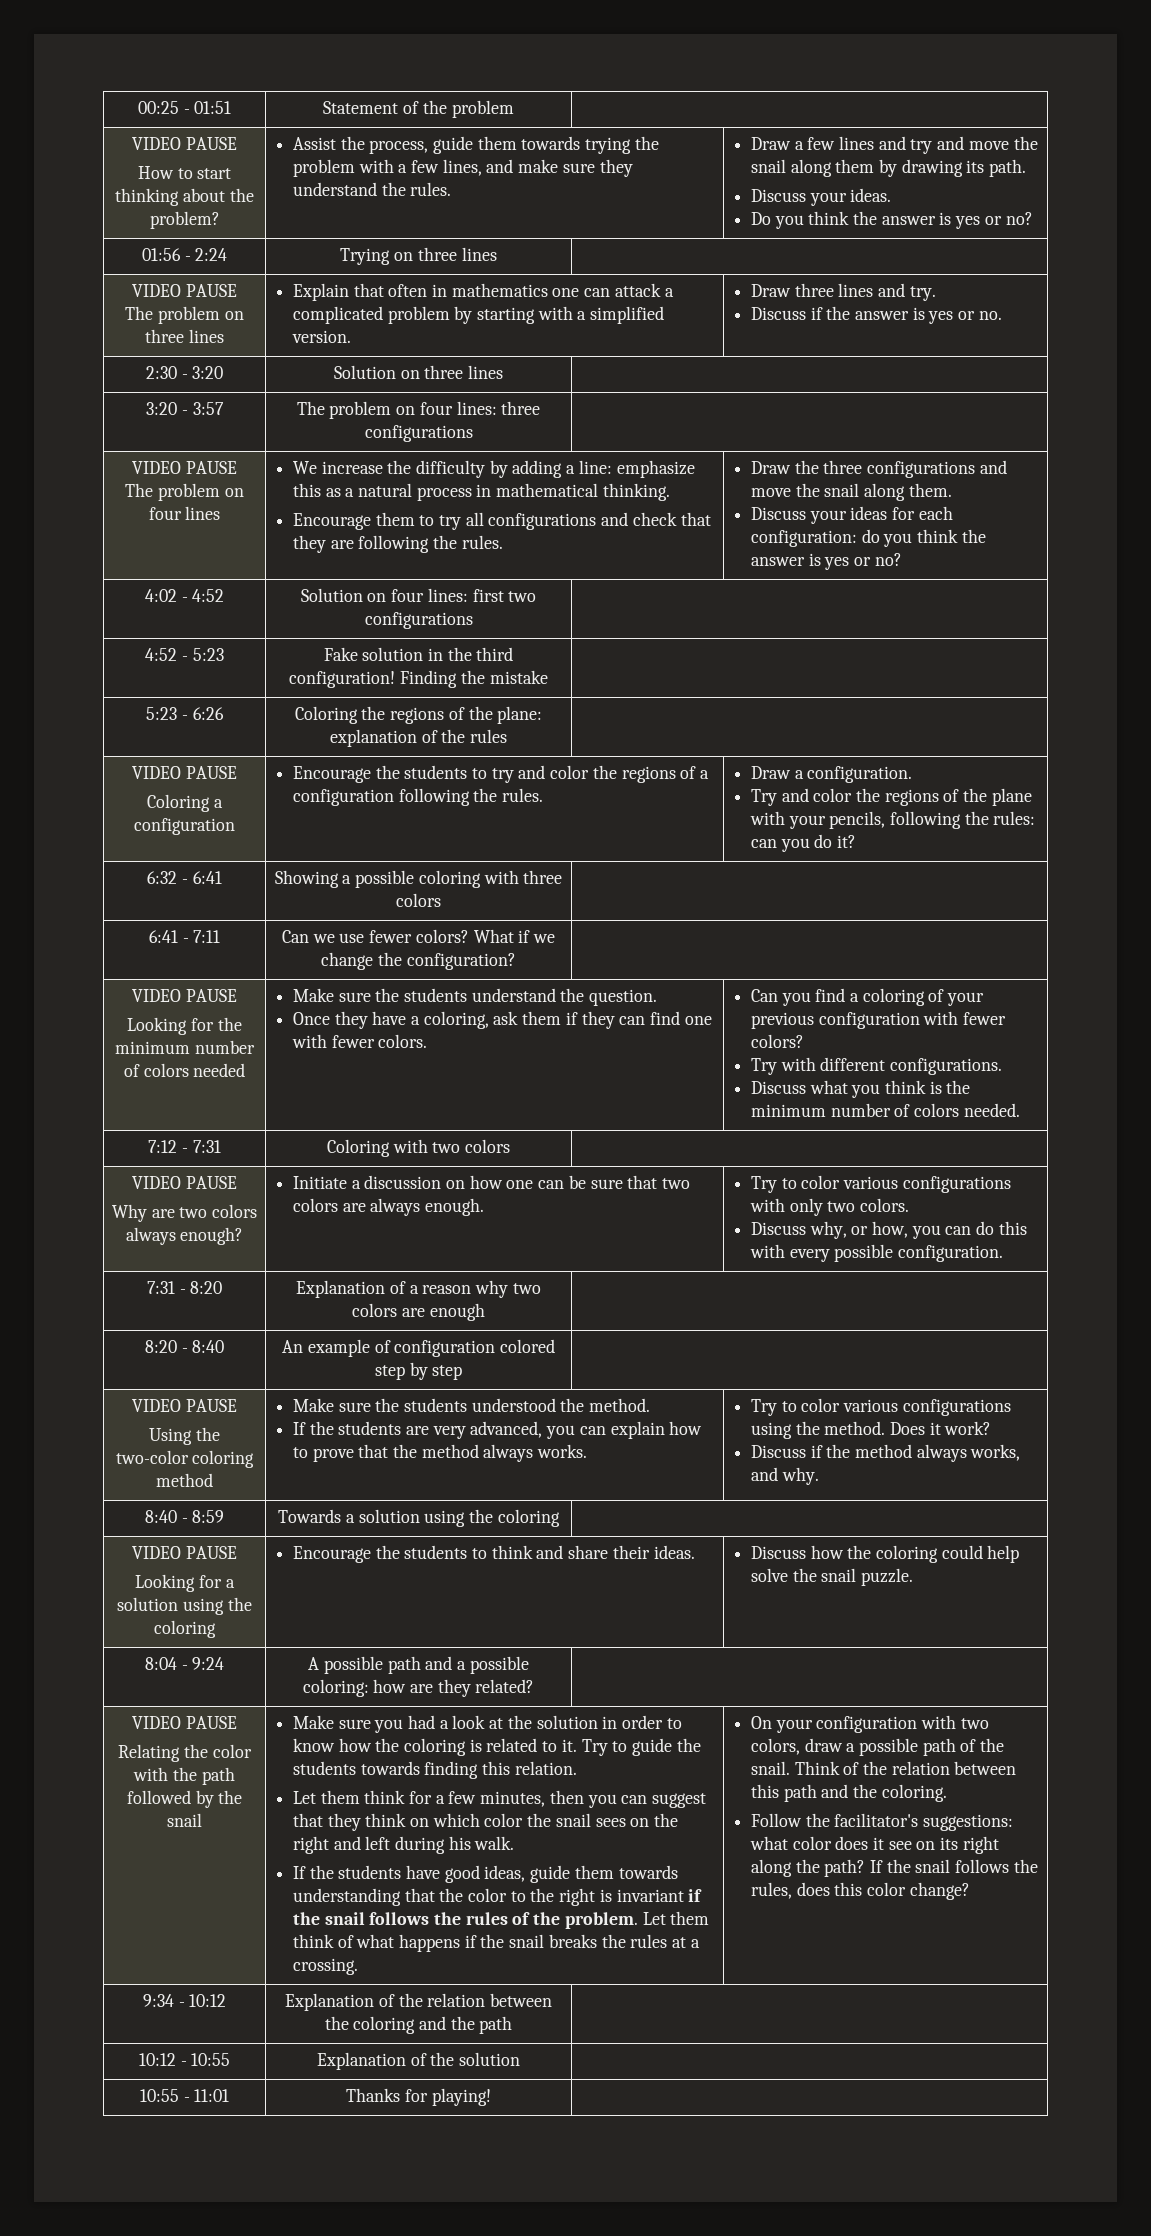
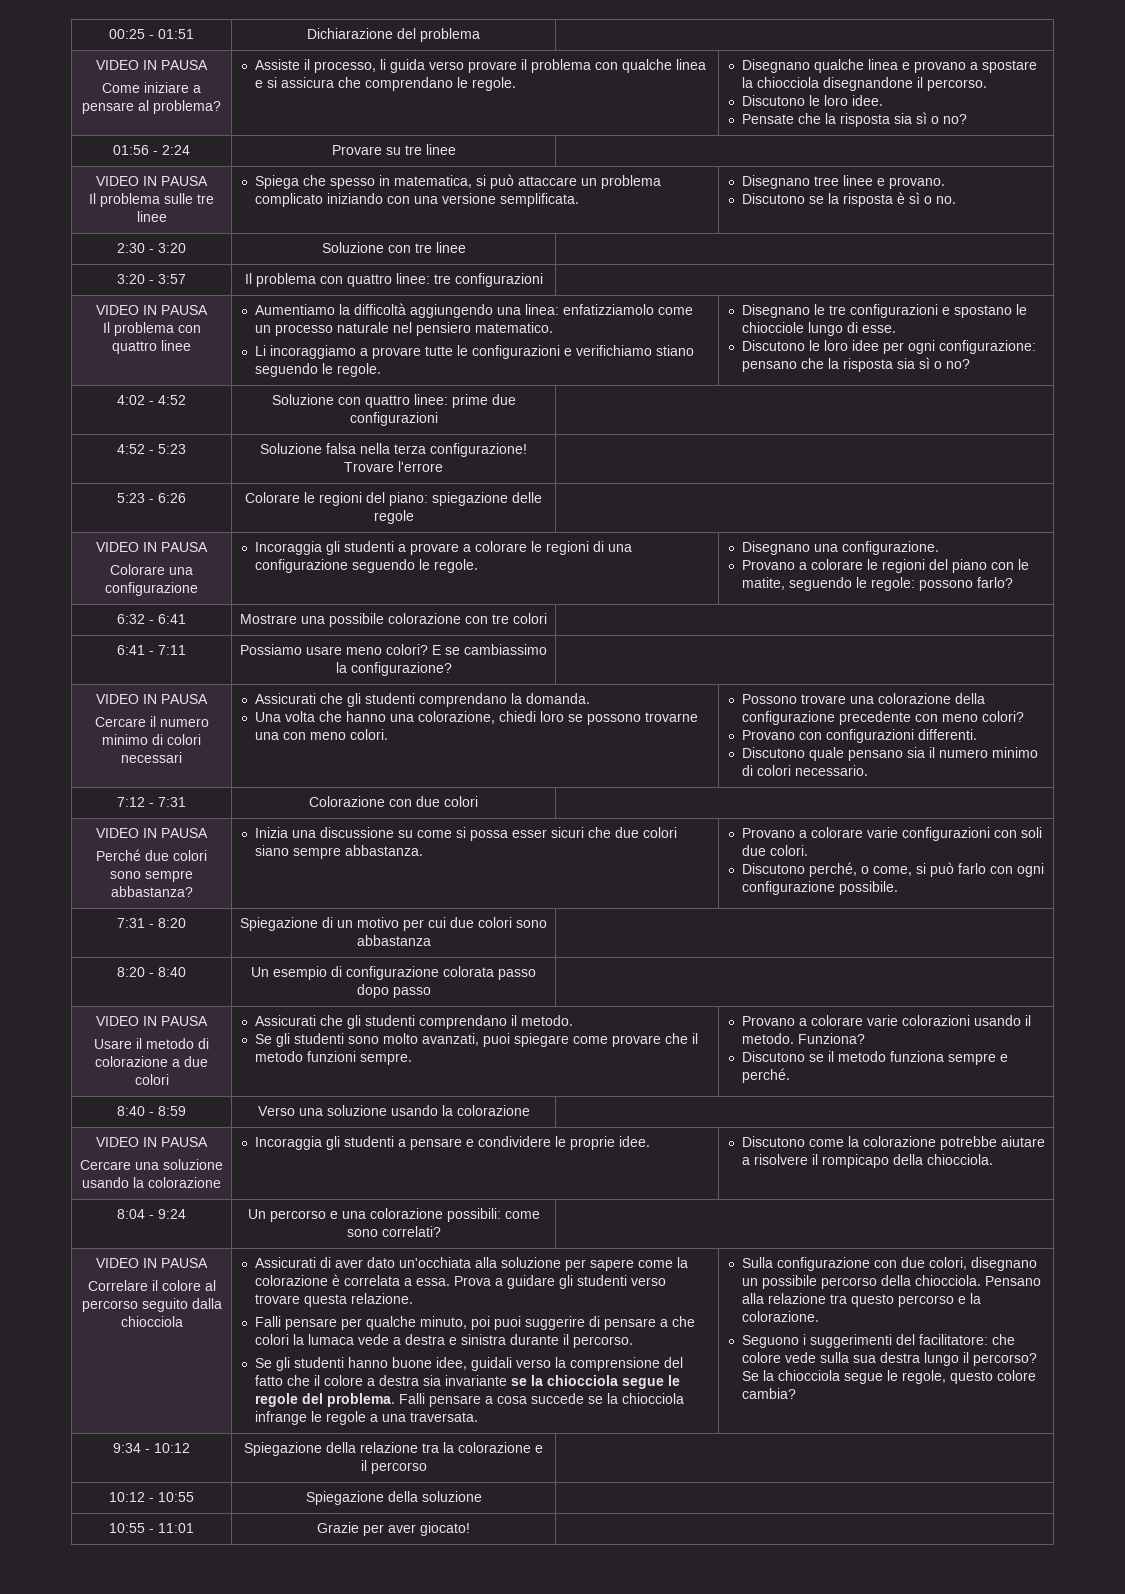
[323,100,514,118] [132,137,237,150] [137,166,232,179] [115,188,254,206] [149,211,220,229] [292,136,659,154] [292,159,633,177] [292,182,452,196] [750,136,1038,154] [750,159,1027,177] [750,188,892,206] [750,211,1033,229] [141,248,228,261] [340,247,497,265] [132,284,237,297] [125,306,244,324] [145,329,224,343] [292,283,674,301] [292,306,665,324] [291,330,351,343] [750,283,936,301] [750,306,976,324] Statement of the problem | // VIDEO PAUSE // How to start thinking about the problem? | Assist the process, guide them towards trying the problem with a few lines, and make sure they understand the rules. | Draw a few lines and try and move the snail along them by drawing its path. // Discuss your ideas. // Do you think the answer is yes or no? // 01:56 - 2:24 | Trying on three lines | // VIDEO PAUSE // The problem on three lines | Explain that often in mathematics one can attack a complicated problem by starting with a simplified version. | Draw three lines and try. // Discuss if the answer is yes or -> [307,28,480,42] [96,60,208,70] [102,82,201,93] [82,100,221,114] [254,59,706,73] [254,77,516,91] [741,59,1037,73] [741,77,987,91] [741,95,883,106] [741,112,967,127] [113,145,190,155] [331,144,456,155] [96,176,208,186] [89,193,214,207] [136,211,167,222] [254,174,661,189] [254,193,579,207] [741,175,945,189] [741,192,932,207] Dichiarazione del problema | // VIDEO IN PAUSA // Come iniziare a pensare al problema? | Assiste il processo, li guida verso provare il problema con qualche linea e si assicura che comprendano le regole. | Disegnano qualche linea e provano a spostare la chiocciola disegnandone il percorso. // Discutono le loro idee. // Pensate che la risposta sia sì o no? // 01:56 - 2:24 | Provare su tre linee | // VIDEO IN PAUSA // Il problema sulle tre linee | Spiega che spesso in matematica, si può attaccare un problema complicato iniziando con una versione semplificata. | Disegnano tree linee e provano. // Discutono se la risposta è sì o
[333,365,504,379] Solution on three lines -> [321,242,466,253] Soluzione con tre linee
[296,401,541,419] [364,425,473,442] [132,461,237,474] [125,483,244,501] [148,506,221,520] [292,460,695,478] [292,483,670,501] [292,512,711,530] [292,535,503,553] [750,460,1007,478] [750,483,952,501] [750,506,953,524] [750,529,986,547] [750,553,902,570] [144,589,225,602] [300,588,537,602] [364,612,473,629] [145,648,224,661] [323,647,514,661] [289,670,548,688] [146,707,224,720] [294,706,543,724] [329,729,508,747] [132,766,237,779] [147,794,223,812] [134,818,235,835] [292,765,710,783] [292,788,543,806] [750,766,913,783] [750,788,1032,806] [749,811,1036,829] [750,834,856,852] [147,871,222,884] [274,870,563,888] [396,893,441,907] [148,930,221,943] [281,929,556,943] [321,952,516,970] [132,989,237,1002] [127,1017,242,1035] [115,1040,255,1054] [123,1063,246,1077] [292,988,658,1006] [292,1011,712,1029] [291,1034,428,1048] [750,988,985,1006] [750,1011,1006,1029] [750,1034,804,1048] [750,1057,1002,1075] [750,1080,971,1098] [750,1103,1020,1117] [148,1140,221,1153] [326,1139,511,1157] [132,1176,237,1189] [111,1204,258,1222] [125,1227,244,1245] [292,1175,691,1189] [292,1198,484,1216] [750,1175,1011,1193] [749,1198,909,1216] [750,1221,1027,1239] [749,1244,1003,1262] [146,1281,223,1294] [296,1280,541,1298] [352,1303,485,1321] [144,1340,225,1353] [282,1339,555,1357] [374,1362,463,1380] [132,1399,237,1412] [149,1427,220,1445] [115,1450,255,1468] [156,1473,213,1487] [292,1398,651,1412] [292,1421,703,1439] [292,1444,588,1462] [750,1398,1011,1416] [750,1421,992,1439] [750,1444,1021,1462] [750,1467,819,1485] [144,1510,225,1523] [278,1509,560,1527] [132,1546,237,1559] [135,1574,235,1592] [117,1597,252,1615] [154,1620,216,1638] [292,1545,695,1563] [750,1545,1020,1563] [750,1568,913,1586] [144,1657,225,1670] [308,1656,529,1674] [302,1679,535,1697] [132,1716,237,1729] [118,1744,252,1762] [133,1767,235,1785] [126,1790,243,1808] [167,1813,202,1827] [292,1715,682,1733] [292,1738,701,1756] [292,1761,577,1779] [292,1790,707,1808] [292,1813,679,1831] [292,1836,515,1854] [292,1865,678,1883] [292,1888,703,1906] [292,1911,710,1929] [292,1934,700,1952] [292,1958,358,1975] [750,1715,989,1733] [750,1738,1005,1756] [750,1761,1017,1775] [750,1784,947,1802] [750,1813,1013,1831] [749,1836,999,1854] [750,1859,1038,1877] [750,1882,970,1900] [142,1994,227,2007] [285,1993,552,2011] [324,2016,513,2034] The problem on four lines: three configurations | // VIDEO PAUSE // The problem on four lines | We increase the difficulty by adding a line: emphasize this as a natural process in mathematical thinking. // Encourage them to try all configurations and check that they are following the rules. | Draw the three configurations and move the snail along them. // Discuss your ideas for each configuration: do you think the answer is yes or no? // 4:02 - 4:52 | Solution on four lines: first two configurations | // 4:52 - 5:23 | Fake solution in the third configuration! Finding the mistake | // 5:23 - 6:26 | Coloring the regions of the plane: explanation of the rules | // VIDEO PAUSE // Coloring a configuration | Encourage the students to try and color the regions of a configuration following the rules. | Draw a configuration. // Try and color the regions of the plane with your pencils, following the rules: can you do it? // 6:32 - 6:41 | Showing a possible coloring with three colors | // 6:41 - 7:11 | Can we use fewer colors? What if we change the configuration? | // VIDEO PAUSE // Looking for the minimum number of colors needed | Make sure the students understand the question. // Once they have a coloring, ask them if they can find one with fewer colors. | Can you find a coloring of your previous configuration with fewer colors? // Try with different configurations. // Discuss what you think is the minimum number of colors needed. // 7:12 - 7:31 | Coloring with two colors | // VIDEO PAUSE // Why are two colors always enough? | Initiate a discussion on how one can be sure that two colors are always enough. | Try to color various configurations with only two colors. // Discuss why, or how, you can do this with every possible configuration. // 7:31 - 8:20 | Explanation of a reason why two colors are enough | // 8:20 - 8:40 | An example of configuration colored step by step | // VIDEO PAUSE // Using the two-color coloring method | Make sure the students understood the method. // If the students are very advanced, you can explain how to prove that the method always works. | Try to color various configurations using the method. Does it work? // Discuss if the method always works, and why. // 8:40 - 8:59 | Towards a solution using the coloring | // VIDEO PAUSE // Looking for a solution using the coloring | Encourage the students to think and share their ideas. | Discuss how the coloring could help solve the snail puzzle. // 8:04 - 9:24 | A possible path and a possible coloring: how are they related? | // VIDEO PAUSE // Relating the color with the path followed by the snail | Make sure you had a look at the solution in order to know how the coloring is related to it. Try to guide the students towards finding this relation. // Let them think for a few minutes, then you can suggest that they think on which color the snail sees on the right and left during his walk. // If the students have good ideas, guide them towards understanding that the color to the right is invariant if the snail follows the rules of the problem. Let them think of what happens if the snail breaks the rules at a crossing. | On your configuration with two colors, draw a possible path of the snail. Think of the relation between this path and the coloring. // Follow the facilitator's suggestions: what color does it see on its right along the path? If the snail follows the rules, does this color change? // 9:34 - 10:12 | Explanation of the relation between the coloring and the path -> [244,273,543,287] [96,305,208,315] [102,322,201,336] [112,340,191,354] [254,303,693,318] [254,322,553,336] [254,345,694,359] [254,363,381,377] [741,304,1027,318] [741,322,896,336] [741,340,1036,354] [741,357,970,372] [117,395,186,405] [271,394,516,408] [349,412,438,426] [117,444,186,454] [260,443,527,457] [344,461,443,472] [117,493,186,503] [245,492,542,506] [373,510,414,524] [96,542,208,552] [110,564,193,575] [105,582,198,596] [254,541,632,555] [254,559,478,573] [741,541,939,555] [741,559,1029,573] [741,577,1013,591] [117,614,186,624] [240,613,547,627] [117,645,186,655] [240,644,547,655] [335,662,452,676] [96,694,208,704] [94,716,209,727] [102,734,201,745] [121,752,182,763] [254,693,590,707] [254,711,698,725] [254,729,388,740] [741,693,985,704] [741,711,1024,725] [741,729,977,743] [741,747,1038,761] [741,765,868,776] [117,797,186,807] [309,796,478,807] [96,828,208,838] [96,849,207,861] [110,870,193,882] [110,886,193,897] [254,827,677,841] [254,845,423,859] [741,827,1042,841] [741,845,808,856] [741,862,1044,877] [741,881,898,895] [117,918,186,928] [240,917,547,931] [356,935,431,946] [117,967,186,977] [251,966,536,980] [356,984,431,998] [96,1016,208,1026] [94,1038,209,1049] [95,1056,208,1067] [134,1074,169,1085] [254,1015,573,1029] [254,1033,698,1047] [254,1051,412,1065] [741,1015,1031,1026] [741,1033,865,1044] [741,1051,1008,1065] [741,1068,790,1083] [117,1106,186,1116] [257,1105,530,1116] [96,1137,208,1147] [80,1159,223,1170] [82,1177,221,1188] [254,1136,650,1150] [741,1136,1045,1150] [741,1154,993,1168] [117,1209,186,1219] [247,1208,540,1222] [346,1226,441,1237] [96,1258,208,1268] [87,1280,216,1291] [81,1298,222,1312] [120,1316,183,1327] [254,1257,688,1271] [254,1274,666,1289] [254,1293,413,1307] [254,1316,695,1330] [254,1334,633,1348] [254,1357,683,1371] [254,1375,680,1389] [254,1393,684,1407] [254,1411,478,1425] [741,1257,1037,1271] [741,1275,1041,1289] [741,1293,981,1307] [741,1311,819,1322] [741,1334,1015,1348] [741,1352,1037,1366] [741,1370,1036,1384] [741,1388,796,1399] [113,1443,190,1453] [244,1442,543,1456] [360,1460,427,1474] Il problema con quattro linee: tre configurazioni | // VIDEO IN PAUSA // Il problema con quattro linee | Aumentiamo la difficoltà aggiungendo una linea: enfatizziamolo come un processo naturale nel pensiero matematico. // Li incoraggiamo a provare tutte le configurazioni e verifichiamo stiano seguendo le regole. | Disegnano le tre configurazioni e spostano le chiocciole lungo di esse. // Discutono le loro idee per ogni configurazione: pensano che la risposta sia sì o no? // 4:02 - 4:52 | Soluzione con quattro linee: prime due configurazioni | // 4:52 - 5:23 | Soluzione falsa nella terza configurazione! Trovare l'errore | // 5:23 - 6:26 | Colorare le regioni del piano: spiegazione delle regole | // VIDEO IN PAUSA // Colorare una configurazione | Incoraggia gli studenti a provare a colorare le regioni di una configurazione seguendo le regole. | Disegnano una configurazione. // Provano a colorare le regioni del piano con le matite, seguendo le regole: possono farlo? // 6:32 - 6:41 | Mostrare una possibile colorazione con tre colori | // 6:41 - 7:11 | Possiamo usare meno colori? E se cambiassimo la configurazione? | // VIDEO IN PAUSA // Cercare il numero minimo di colori necessari | Assicurati che gli studenti comprendano la domanda. // Una volta che hanno una colorazione, chiedi loro se possono trovarne una con meno colori. | Possono trovare una colorazione della configurazione precedente con meno colori? // Provano con configurazioni differenti. // Discutono quale pensano sia il numero minimo di colori necessario. // 7:12 - 7:31 | Colorazione con due colori | // VIDEO IN PAUSA // Perché due colori sono sempre abbastanza? | Inizia una discussione su come si possa esser sicuri che due colori siano sempre abbastanza. | Provano a colorare varie configurazioni con soli due colori. // Discutono perché, o come, si può farlo con ogni configurazione possibile. // 7:31 - 8:20 | Spiegazione di un motivo per cui due colori sono abbastanza | // 8:20 - 8:40 | Un esempio di configurazione colorata passo dopo passo | // VIDEO IN PAUSA // Usare il metodo di colorazione a due colori | Assicurati che gli studenti comprendano il metodo. // Se gli studenti sono molto avanzati, puoi spiegare come provare che il metodo funzioni sempre. | Provano a colorare varie colorazioni usando il metodo. Funziona? // Discutono se il metodo funziona sempre e perché. // 8:40 - 8:59 | Verso una soluzione usando la colorazione | // VIDEO IN PAUSA // Cercare una soluzione usando la colorazione | Incoraggia gli studenti a pensare e condividere le proprie idee. | Discutono come la colorazione potrebbe aiutare a risolvere il rompicapo della chiocciola. // 8:04 - 9:24 | Un percorso e una colorazione possibili: come sono correlati? | // VIDEO IN PAUSA // Correlare il colore al percorso seguito dalla chiocciola | Assicurati di aver dato un'occhiata alla soluzione per sapere come la colorazione è correlata a essa. Prova a guidare gli studenti verso trovare questa relazione. // Falli pensare per qualche minuto, poi puoi suggerire di pensare a che colori la lumaca vede a destra e sinistra durante il percorso. // Se gli studenti hanno buone idee, guidali verso la comprensione del fatto che il colore a destra sia invariante se la chiocciola segue le regole del problema. Falli pensare a cosa succede se la chiocciola infrange le regole a una traversata. | Sulla configurazione con due colori, disegnano un possibile percorso della chiocciola. Pensano alla relazione tra questo percorso e la colorazione. // Seguono i suggerimenti del facilitatore: che colore vede sulla sua destra lungo il percorso? Se la chiocciola segue le regole, questo colore cambia? // 9:34 - 10:12 | Spiegazione della relazione tra la colorazione e il percorso
[316,2052,521,2070] Explanation of the solution -> [305,1491,482,1505] Spiegazione della soluzione
[346,2088,491,2106] Thanks for playing! -> [317,1522,470,1536] Grazie per aver giocato!

